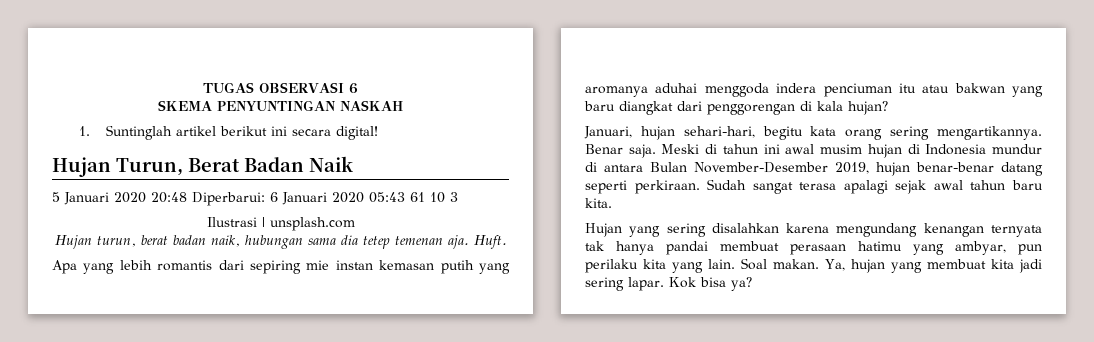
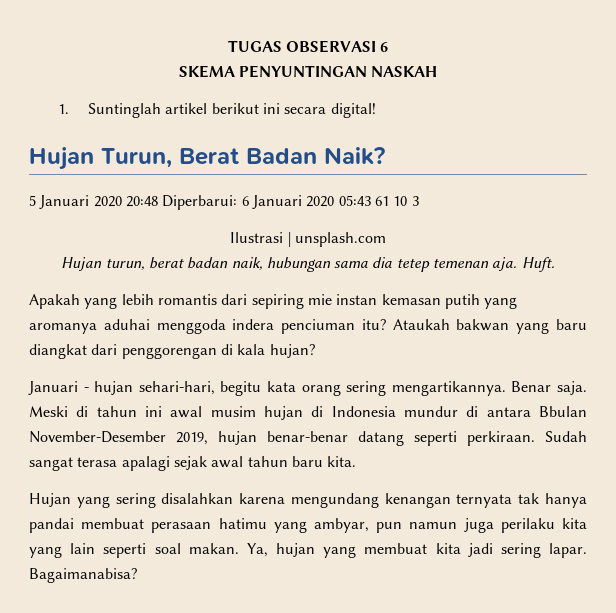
[309,156,353,172] Naik -> [324,147,385,165] Naik?
[52,260,77,274] Apa -> [29,294,80,309] Apakah
[898,83,950,93] itu atau -> [361,319,450,330] itu? Ataukah
[584,126,632,139] Januari, -> [28,381,89,395] Januari -
[650,162,687,172] Bulan -> [538,406,587,417] Bbulan
(1042, 249) none -> [409,518,494,533] namun juga
[708,258,768,270] lain. Soal -> [70,543,181,558] lain seperti soal
[669,277,752,291] Kok bisa ya? -> [29,568,137,583] Bagaimanabisa?

